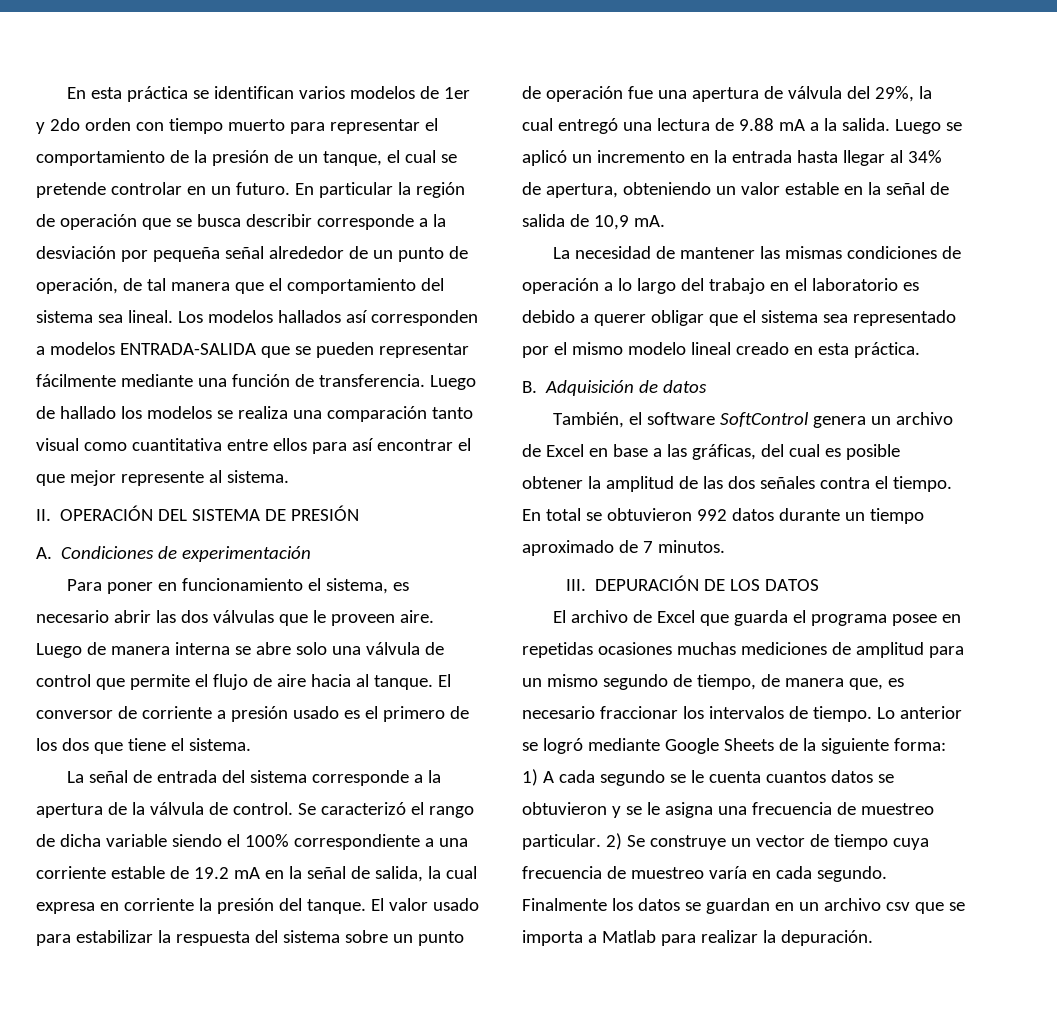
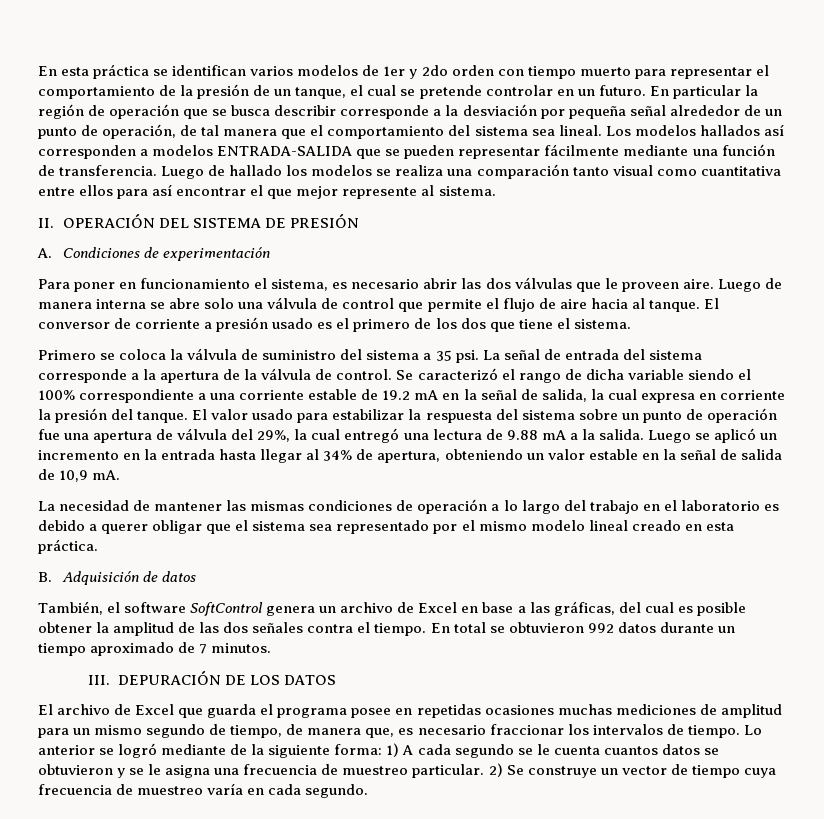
(251, 744) none -> [38,348,479,363] Primero se coloca la válvula de suministro del sistema a 35 psi.
[664,738,774,754] Google Sheets -> (227, 749) none
[522,898,965,914] [522,930,873,946] Finalmente los datos se guardan en un archivo csv que se importa a Matlab para realizar la depuración. -> (369, 791) none

